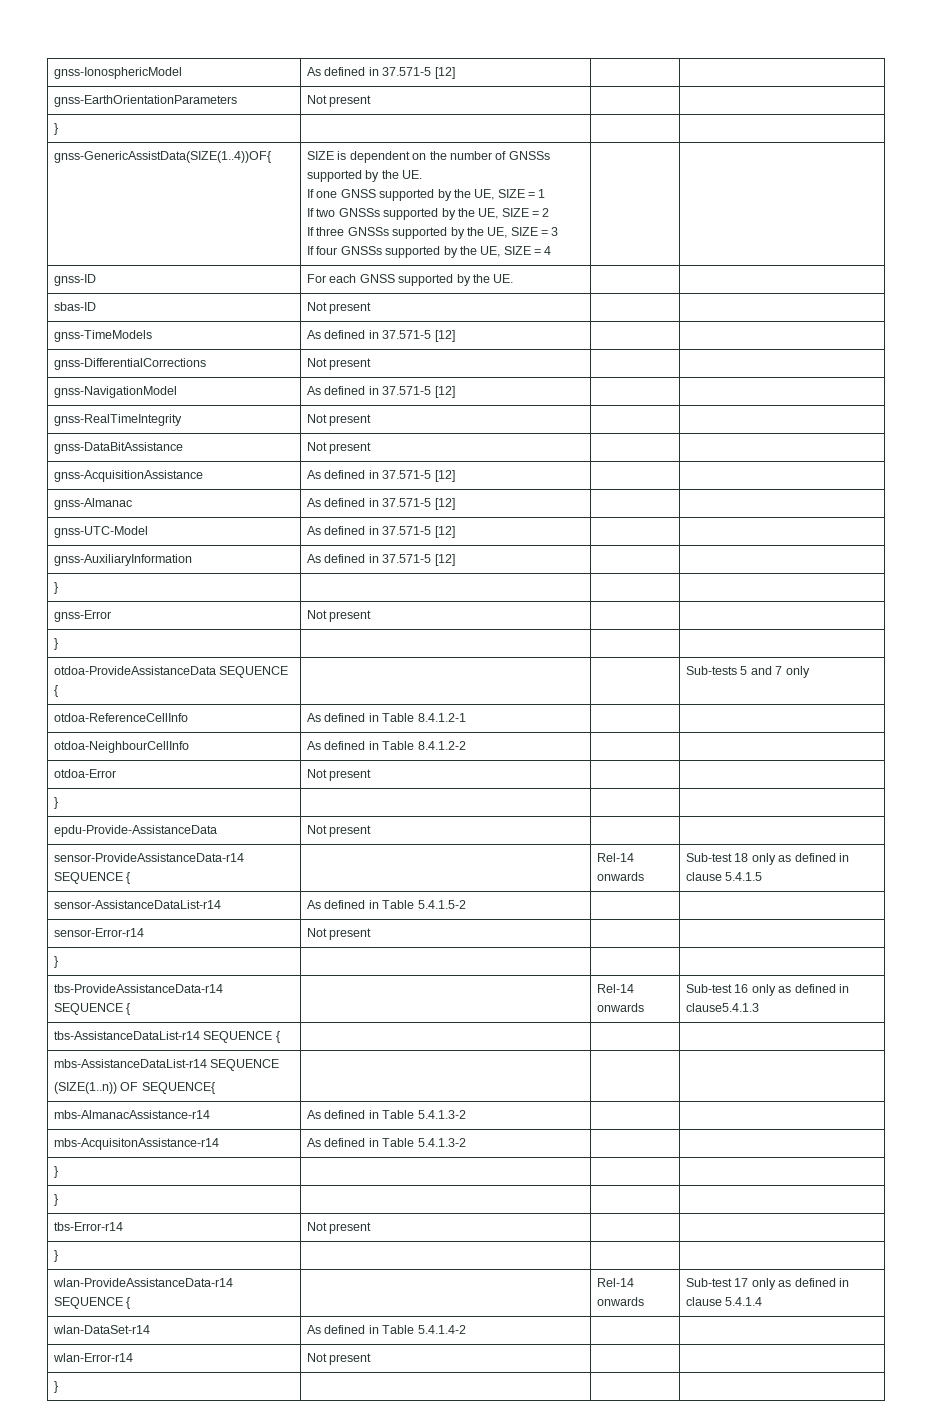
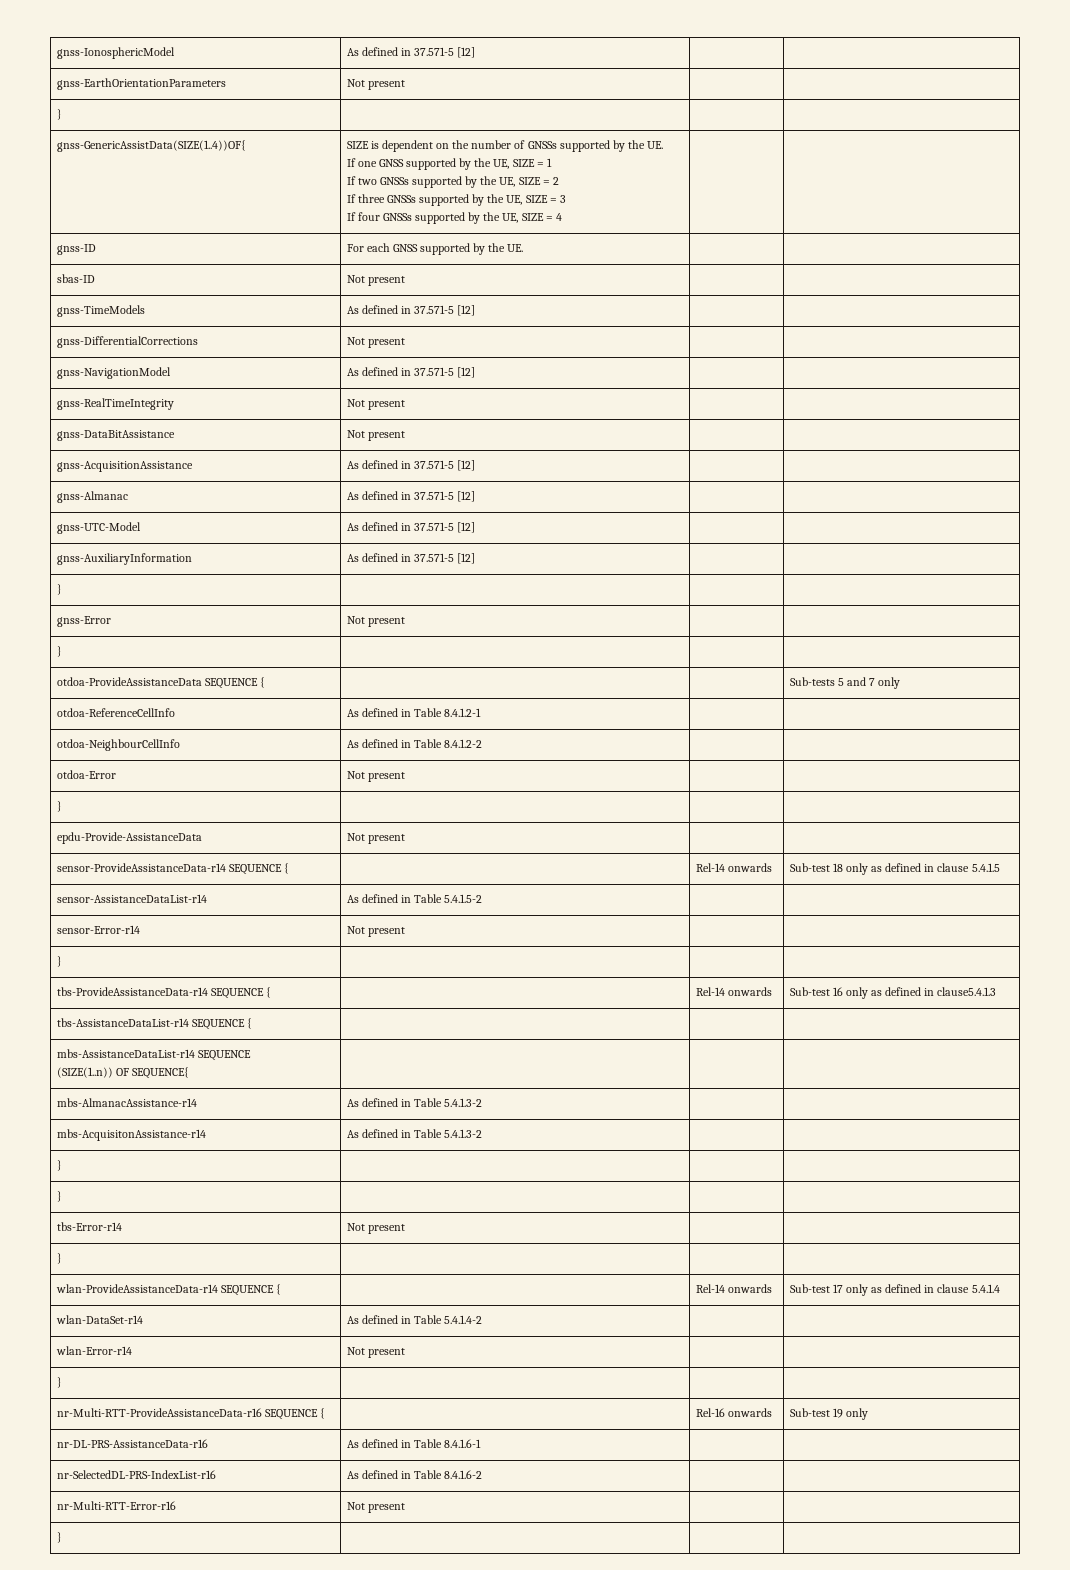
(59, 1387) none -> [56,1408,326,1420] [695,1408,772,1417] [789,1408,869,1420] [56,1439,208,1448] [346,1439,482,1448] [56,1470,216,1479] [346,1470,483,1479] [56,1501,176,1510] [346,1502,405,1513] [56,1532,62,1543] // nr-Multi-RTT-ProvideAssistanceData-r16 SEQUENCE { | | Rel-16 onwards | Sub-test 19 only // nr-DL-PRS-AssistanceData-r16 | As defined in Table 8.4.1.6-1 | | // nr-SelectedDL-PRS-IndexList-r16 | As defined in Table 8.4.1.6-2 | | // nr-Multi-RTT-Error-r16 | Not present | | // } | | |

